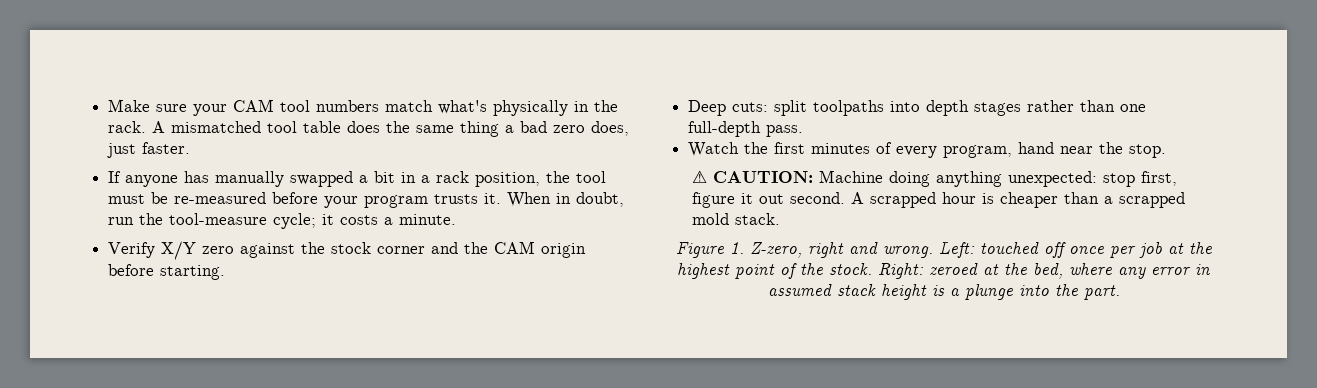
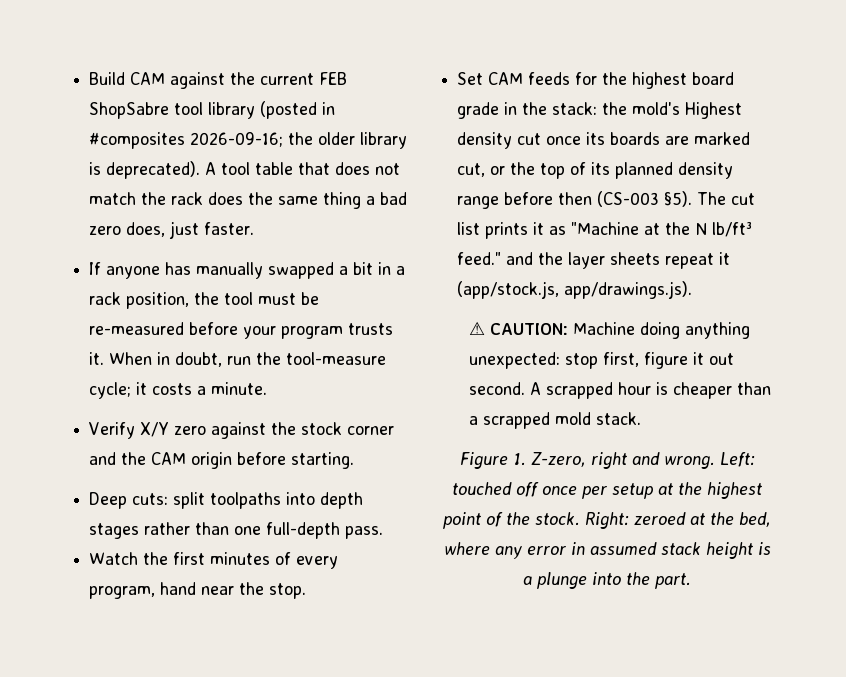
[108,99,619,116] [108,121,342,133] Make sure your CAM tool numbers match what's physically in the rack. A mismatched tool table -> [89,72,348,89] [89,101,336,119] [89,132,408,149] [89,161,401,179] [89,192,204,205] Build CAM against the current FEB ShopSabre tool library (posted in #composites 2026-09-16; the older library is deprecated). A tool table that does not match the rack
(1167, 151) none -> [457,72,735,89] [457,102,743,119] [457,132,751,149] [457,162,734,179] [457,191,756,209] [457,222,753,239] [457,252,731,269] [457,281,693,299] // Set CAM feeds for the highest board grade in the stack: the mold's Highest density cut once its boards are marked cut, or the top of its planned density range before then (CS-003 §5). The cut list prints it as "Machine at the N lb/ft³ feed." and the layer sheets repeat it (app/stock.js, app/drawings.js).
[1138,242,1162,258] job -> [612,483,653,499] setup

